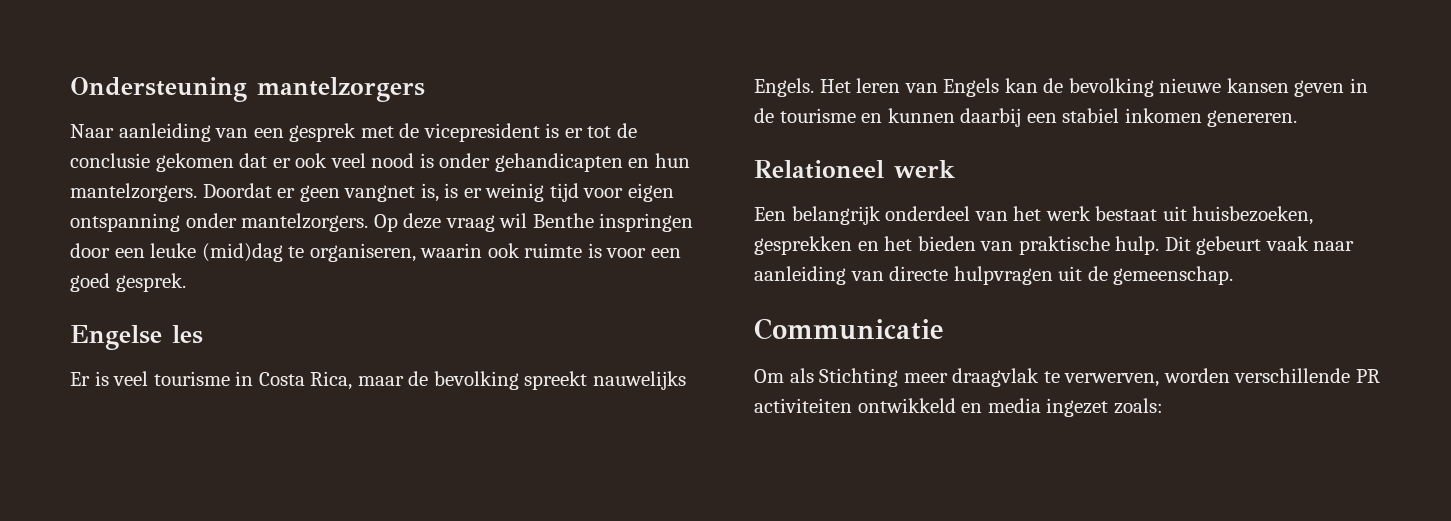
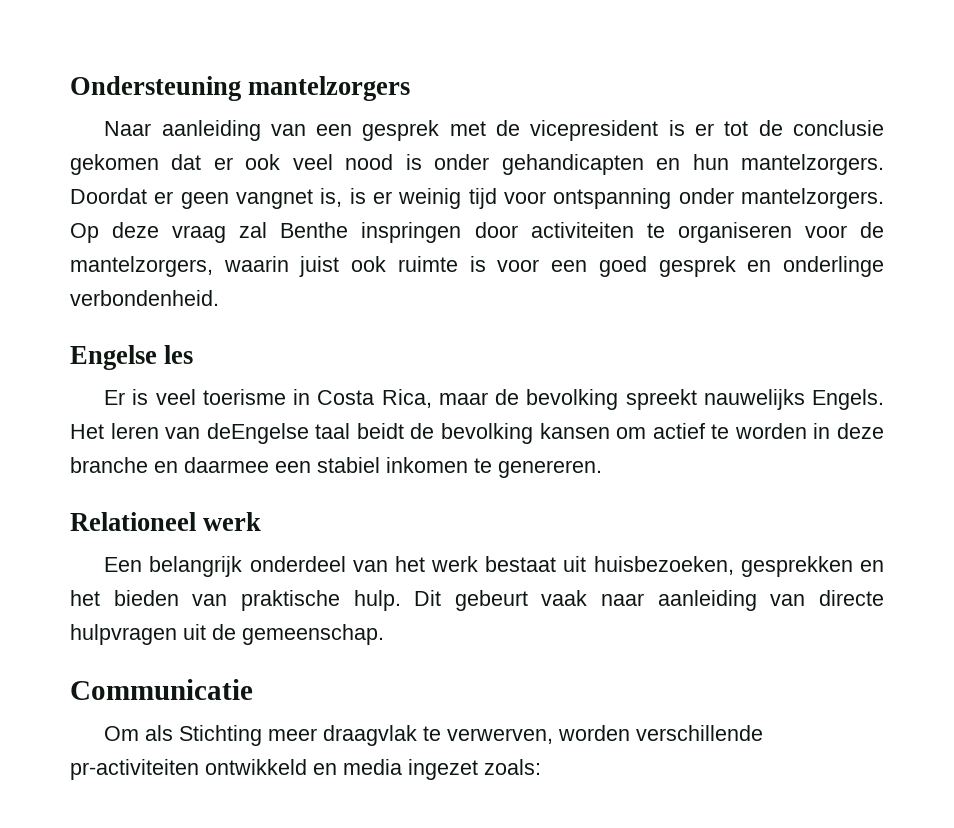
[627,183,674,202] eigen -> (546, 197) none
[499,213,528,228] wil -> [239,222,268,238] zal
[114,243,483,262] een leuke (mid)dag te organiseren, waarin -> [530,222,884,243] [70,256,340,277] activiteiten te organiseren voor de mantelzorgers, waarin juist
[115,273,186,292] gesprek. -> [658,256,885,277] [70,290,219,306] gesprek en onderlinge verbondenheid.
[153,371,230,386] tourisme -> [202,389,286,405] toerisme
[943,78,1368,97] [754,108,1022,127] Engels kan de bevolking nieuwe kansen geven in de tourisme en kunnen daarbij -> [206,423,884,444] [70,457,269,473] deEngelse taal beidt de bevolking kansen om actief te worden in deze branche en daarmee
(1202, 115) none -> [474,458,492,473] te
[1355,369,1380,383] [754,398,852,413] PR activiteiten -> [70,759,199,780] pr-activiteiten

